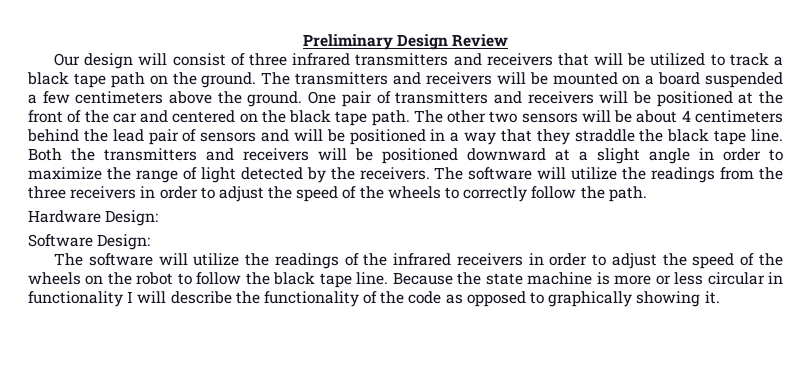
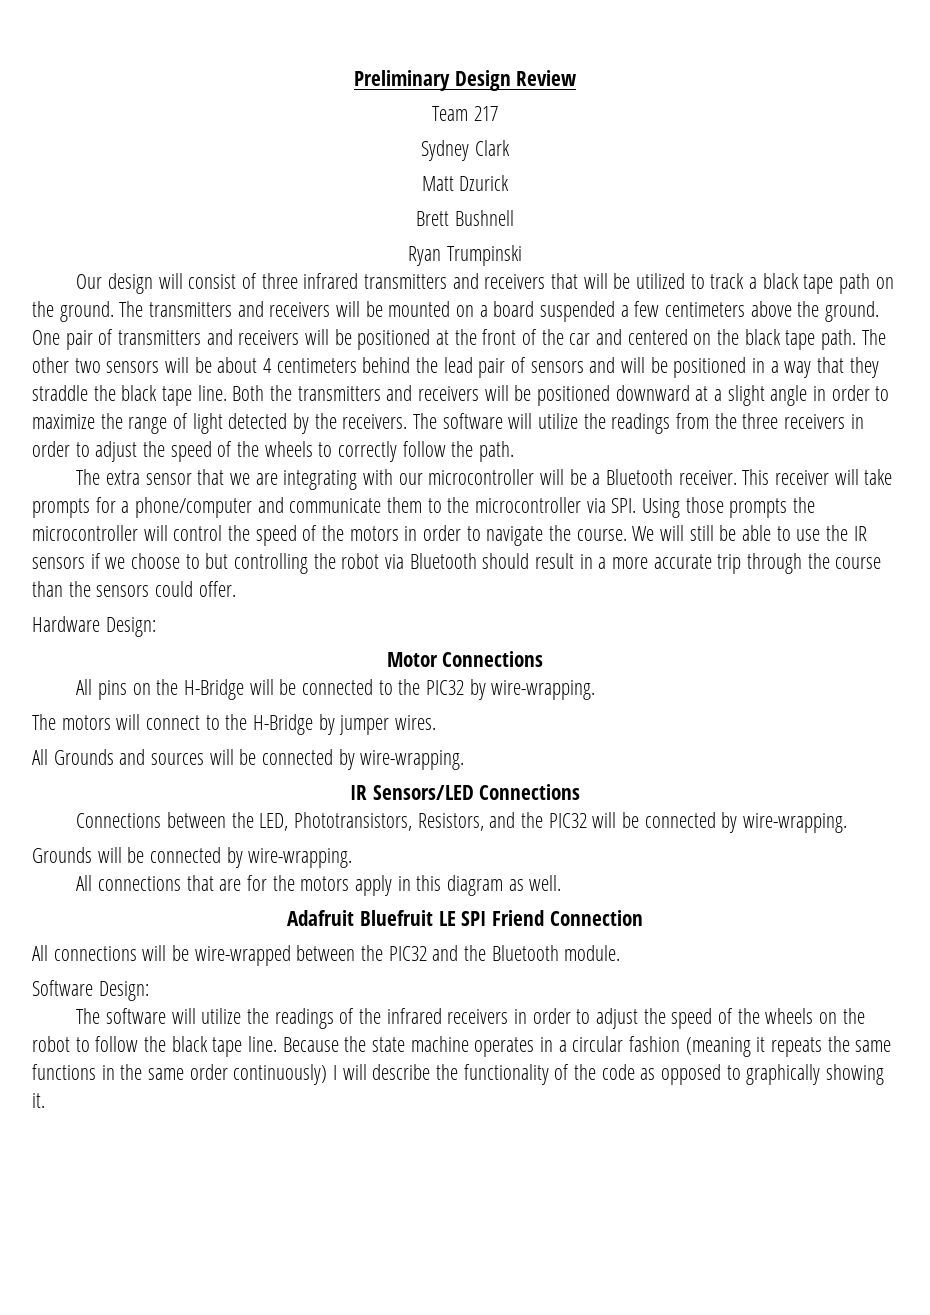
(509, 40) none -> [432,106,498,121] [421,140,510,161] [421,175,510,191] [416,210,514,226] [408,245,522,266] // Team 217 // Sydney Clark // Matt Dzurick // Brett Bushnell // Ryan Trumpinski
[28,210,159,226] Hardware Design: -> [76,469,893,490] [32,497,816,518] [32,525,867,546] [32,553,882,574] [32,581,236,597] [32,616,156,637] [386,651,544,667] [76,679,596,700] [32,714,437,735] [32,749,465,770] [349,784,581,800] [76,812,848,833] [32,847,353,868] [76,875,562,896] [287,910,643,926] [32,945,621,966] The extra sensor that we are integrating with our microcontroller will be a Bluetooth receiver. This receiver will take prompts for a phone/computer and communicate them to the microcontroller via SPI. Using those prompts the microcontroller will control the speed of the motors in order to navigate the course. We will still be able to use the IR sensors if we choose to but controlling the robot via Bluetooth should result in a more accurate trip through the course than the sensors could offer. // Hardware Design: // Motor Connections // All pins on the H-Bridge will be connected to the PIC32 by wire-wrapping. // The motors will connect to the H-Bridge by jumper wires. // All Grounds and sources will be connected by wire-wrapping. // IR Sensors/LED Connections // Connections between the LED, Phototransistors, Resistors, and the PIC32 will be connected by wire-wrapping. // Grounds will be connected by wire-wrapping. // All connections that are for the motors apply in this diagram as well. // Adafruit Bluefruit LE SPI Friend Connection // All connections will be wire-wrapped between the PIC32 and the Bluetooth module.
[596,272,784,285] [28,291,123,307] is more or less circular in functionality -> [474,1036,892,1057] [32,1064,328,1085] operates in a circular fashion (meaning it repeats the same functions in the same order continuously)

